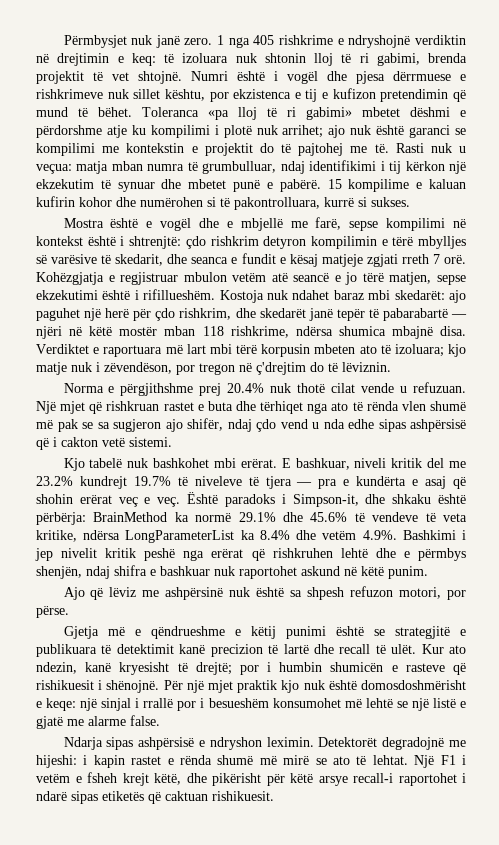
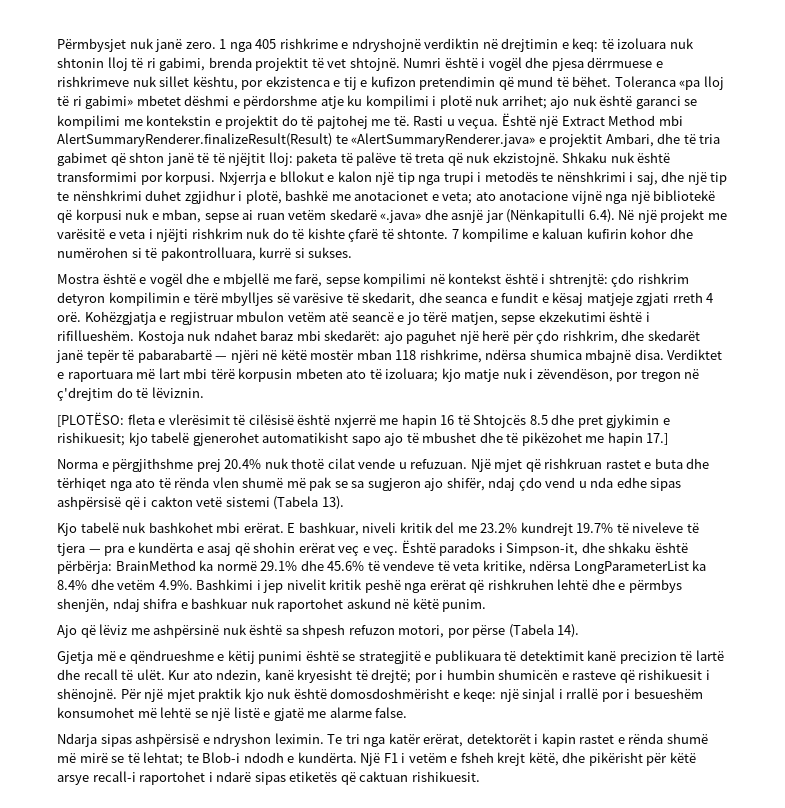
[430,143,467,153] [36,160,466,174] [36,179,342,192] nuk u veçua: matja mban numra të grumbulluar, ndaj identifikimi i tij kërkon një ekzekutim të synuar dhe mbetet punë e pabërë. 15 -> [446,113,683,129] [57,133,721,147] [57,152,671,166] [57,171,728,185] [57,190,716,204] [57,209,727,223] [57,228,459,242] u veçua. Është një Extract Method mbi AlertSummaryRenderer.finalizeResult(Result) te «AlertSummaryRenderer.java» e projektit Ambari, dhe të tria gabimet që shton janë të të njëjtit lloj: paketa të palëve të treta që nuk ekzistojnë. Shkaku nuk është transformimi por korpusi. Nxjerrja e bllokut e kalon një tip nga trupi i metodës te nënshkrimi i saj, dhe një tip te nënshkrimi duhet zgjidhur i plotë, bashkë me anotacionet e veta; ato anotacione vijnë nga një bibliotekë që korpusi nuk e mban, sepse ai ruan vetëm skedarë «.java» dhe asnjë jar (Nënkapitulli 6.4). Në një projekt me varësitë e veta i njëjti rishkrim nuk do të kishte çfarë të shtonte. 7
[432,254,440,264] 7 -> [706,293,714,303] 4
(391, 367) none -> [57,412,670,428] [57,432,669,446] // [PLOTËSO: fleta e vlerësimit të cilësisë është nxjerrë me hapin 16 të Shtojcës 8.5 dhe pret gjykimin e rishikuesit; kjo tabelë gjenerohet automatikisht sapo ajo të mbushet dhe të pikëzohet me hapin 17.]
[129,437,172,447] sistemi. -> [225,496,344,510] sistemi (Tabela 13).
[36,606,69,618] përse. -> [472,624,580,638] përse (Tabela 14).
[318,737,467,750] [36,755,77,768] Detektorët degradojnë me hijeshi: -> [327,733,531,747] Te tri nga katër erërat, detektorët
[333,755,408,765] ato të lehtat. -> [127,752,357,766] të lehtat; te Blob-i ndodh e kundërta.

